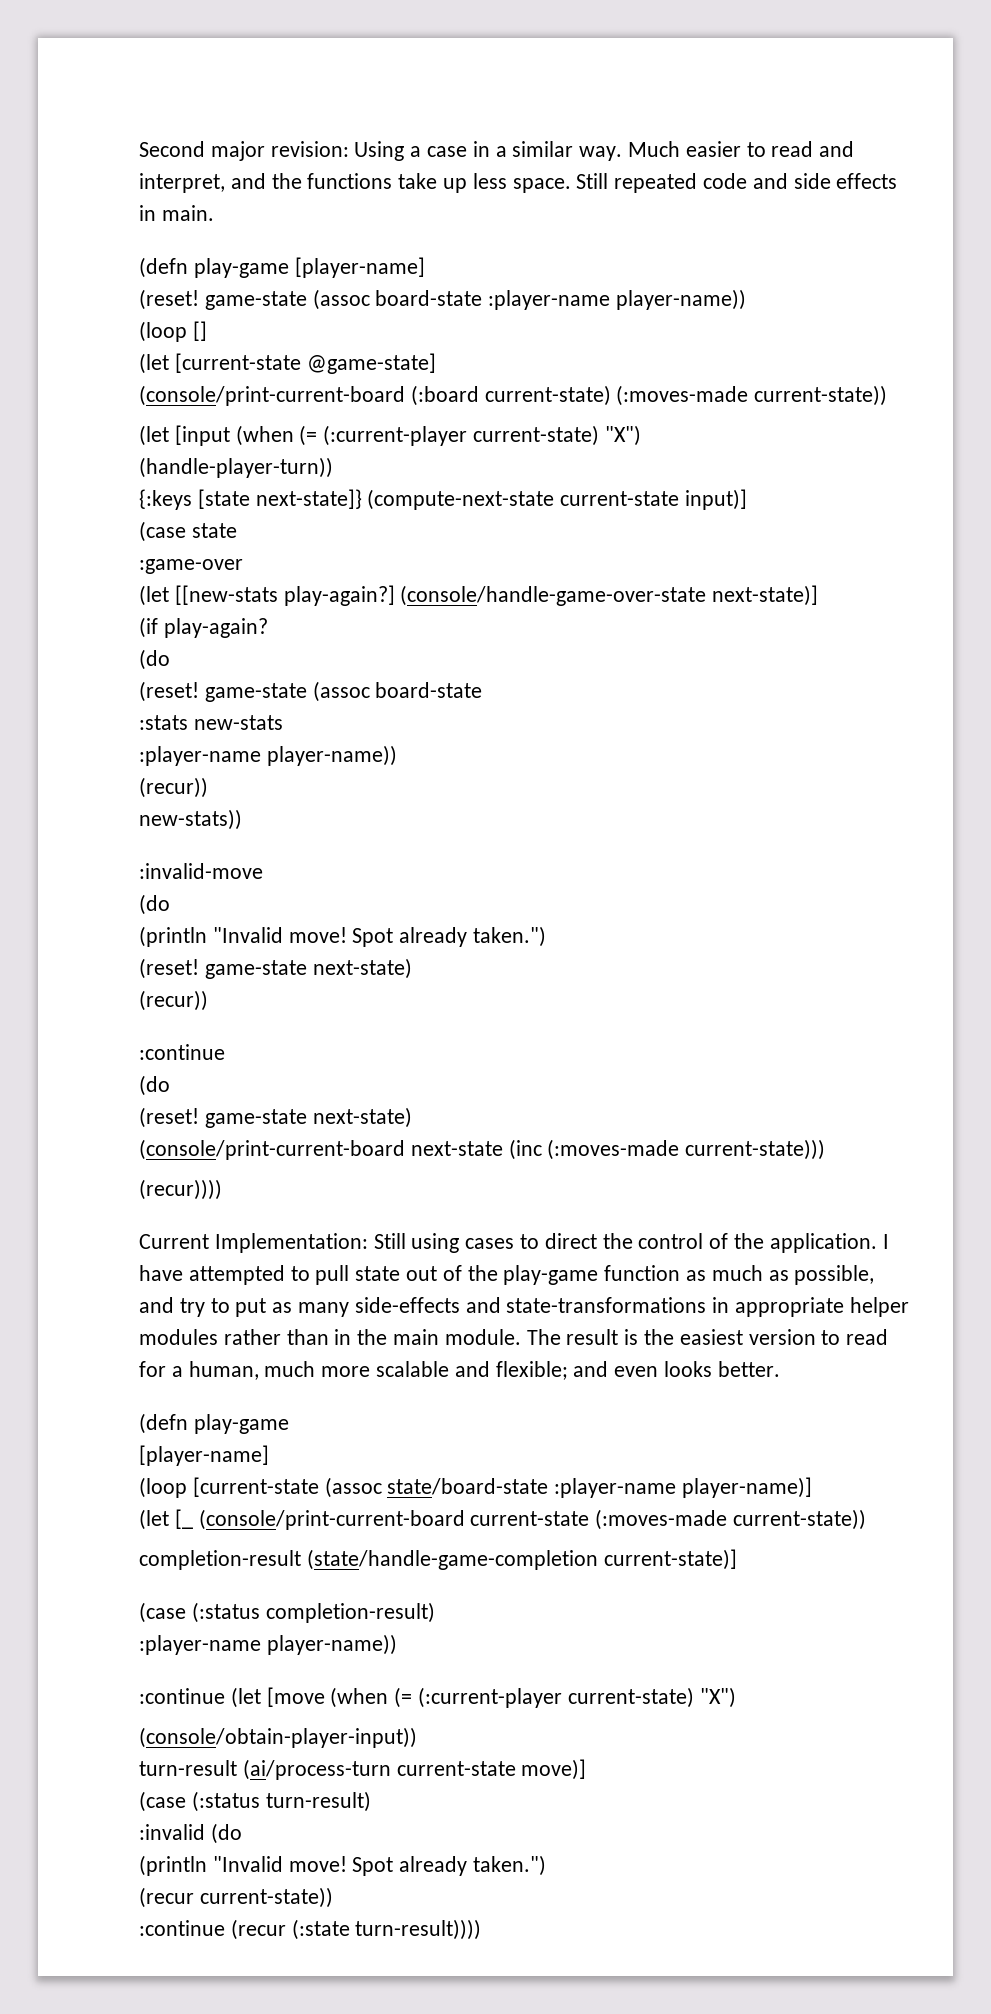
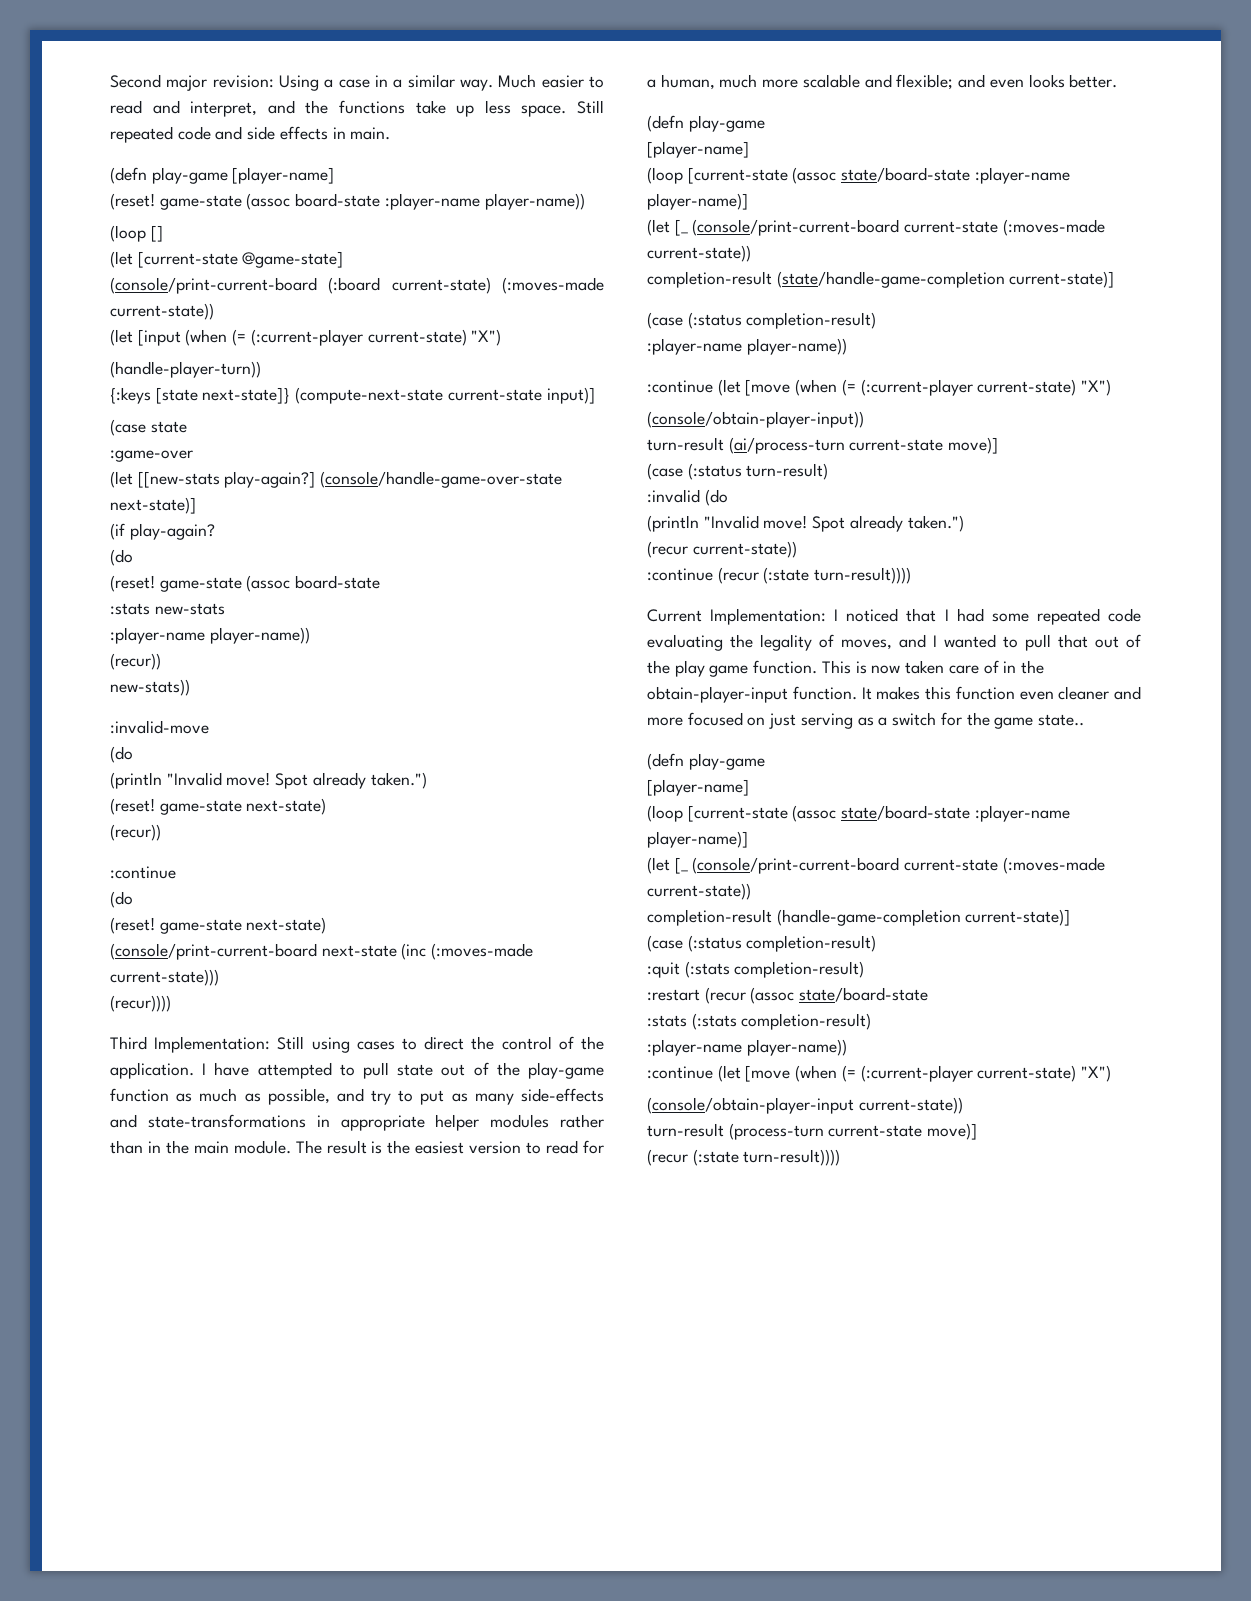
[139,1234,209,1249] Current -> [110,1036,147,1050] Third
(482, 1929) none -> [647,608,1141,625] [647,634,1141,651] [647,660,1044,677] [647,686,1141,703] [647,712,1084,729] [647,753,765,770] [647,779,749,796] [647,805,1070,822] [647,831,748,848] [647,857,1105,874] [647,883,751,900] [647,909,1071,926] [647,935,877,952] [647,961,865,978] [647,987,929,1004] [647,1013,872,1030] [647,1039,847,1056] [647,1065,1112,1082] [647,1097,963,1114] [647,1123,978,1140] [647,1149,841,1166] // Current Implementation: I noticed that I had some repeated code evaluating the legality of moves, and I wanted to pull that out of the play game function. This is now taken care of in the obtain-player-input function. It makes this function even cleaner and more focused on just serving as a switch for the game state.. // (defn play-game // [player-name] // (loop [current-state (assoc state/board-state :player-name player-name)] // (let [_ (console/print-current-board current-state (:moves-made current-state)) // completion-result (handle-game-completion current-state)] // (case (:status completion-result) // :quit (:stats completion-result) // :restart (recur (assoc state/board-state // :stats (:stats completion-result) // :player-name player-name)) // :continue (let [move (when (= (:current-player current-state) "X") // (console/obtain-player-input current-state)) // turn-result (process-turn current-state move)] // (recur (:state turn-result))))

